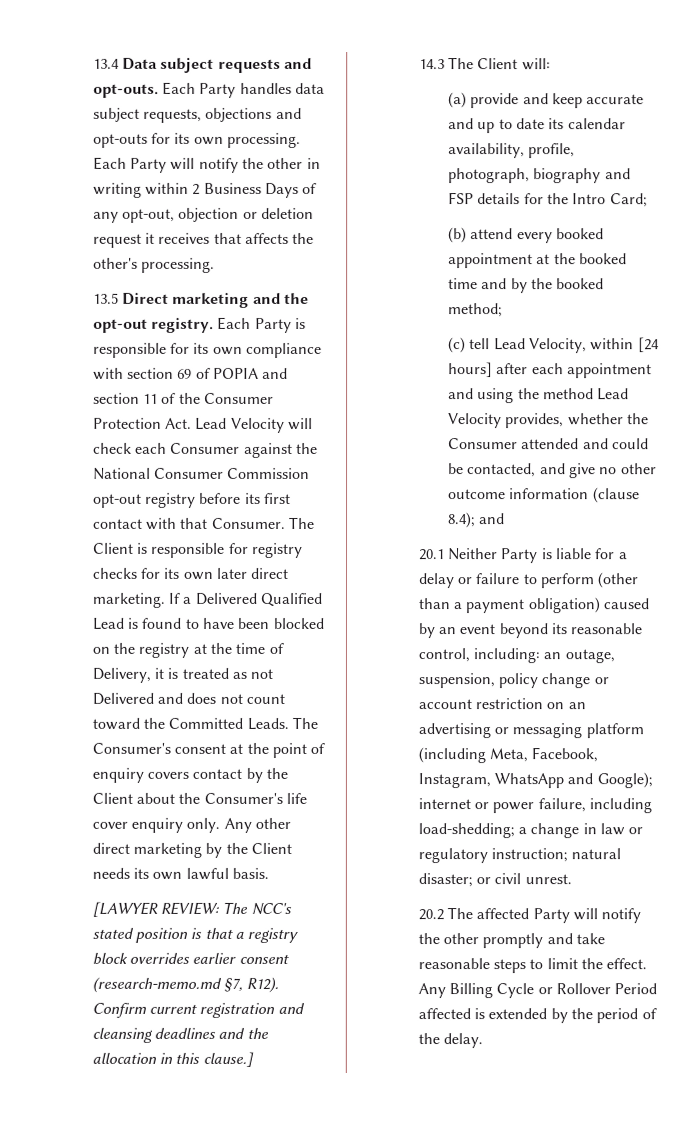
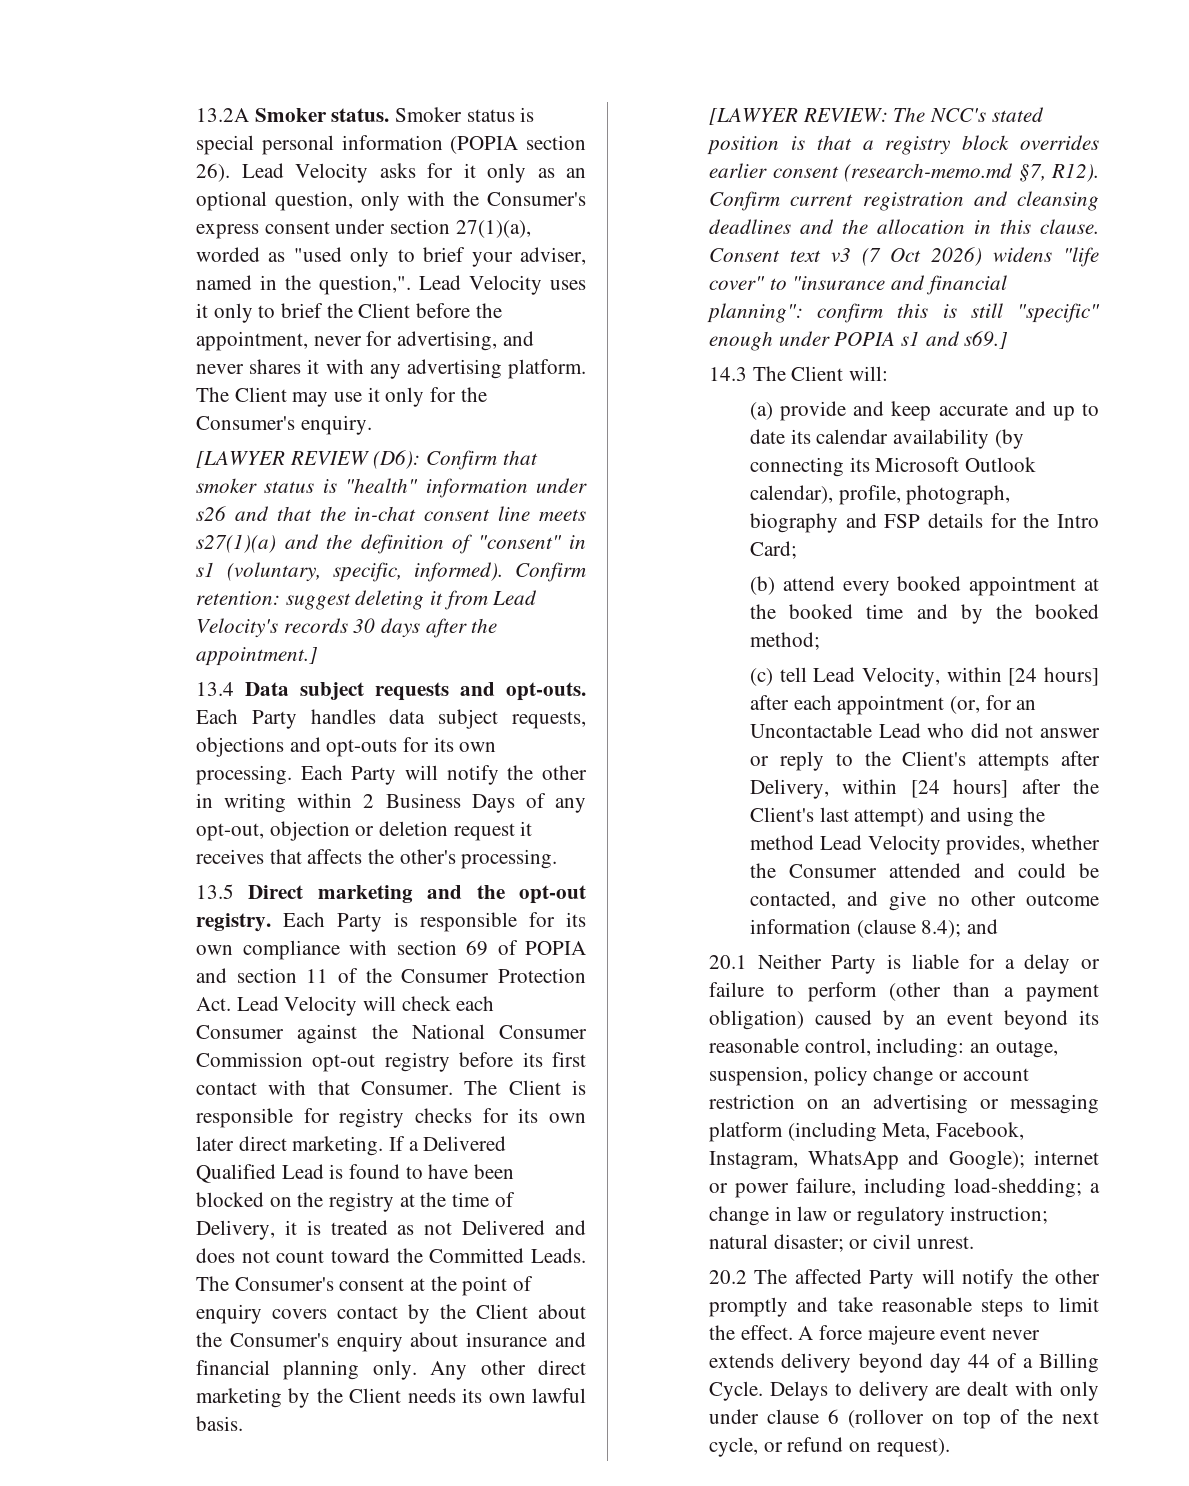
(92, 63) none -> [196,107,535,122] [196,135,586,155] [196,163,586,183] [196,191,586,211] [196,219,531,239] [196,247,586,267] [196,275,586,295] [196,303,502,323] [196,331,534,351] [196,359,586,379] [196,387,487,407] [196,415,372,435] [196,450,538,470] [196,478,587,498] [196,506,586,521] [196,534,586,554] [196,562,586,582] [196,590,538,610] [196,618,498,638] [196,647,319,666] 13.2A Smoker status. Smoker status is special personal information (POPIA section 26). Lead Velocity asks for it only as an optional question, only with the Consumer's express consent under section 27(1)(a), worded as "used only to brief your adviser, named in the question,". Lead Velocity uses it only to brief the Client before the appointment, never for advertising, and never shares it with any advertising platform. The Client may use it only for the Consumer's enquiry. // [LAWYER REVIEW (D6): Confirm that smoker status is "health" information under s26 and that the in-chat consent line meets s27(1)(a) and the definition of "consent" in s1 (voluntary, specific, informed). Confirm retention: suggest deleting it from Lead Velocity's records 30 days after the appointment.] //
[285,792,307,804] [91,817,183,833] life cover enquiry -> [336,1332,586,1352] [196,1360,360,1380] enquiry about insurance and financial planning
[202,1051,254,1067] clause.] -> [1040,219,1099,234] [709,247,1099,267] [709,275,1007,295] [707,303,1100,323] [709,331,1009,351] clause. Consent text v3 (7 Oct 2026) widens "life cover" to "insurance and financial planning": confirm this is still "specific" enough under POPIA s1 and s69.]
[447,143,525,159] availability, -> [893,429,1024,449] [750,457,1037,477] [750,485,834,504] availability (by connecting its Microsoft Outlook calendar),
(652, 371) none -> [950,695,1037,714] [750,723,1100,738] [750,751,1100,771] [750,779,1099,799] [750,807,925,827] (or, for an Uncontactable Lead who did not answer or reply to the Client's attempts after Delivery, within [24 hours] after the Client's last attempt)
[417,983,658,999] [417,1008,657,1024] [417,1033,483,1049] Any Billing Cycle or Rollover Period affected is extended by the period of the delay. -> [798,1325,1041,1345] [709,1353,1099,1373] [709,1381,1099,1401] [709,1409,1099,1429] [709,1437,950,1457] A force majeure event never extends delivery beyond day 44 of a Billing Cycle. Delays to delivery are dealt with only under clause 6 (rollover on top of the next cycle, or refund on request).

